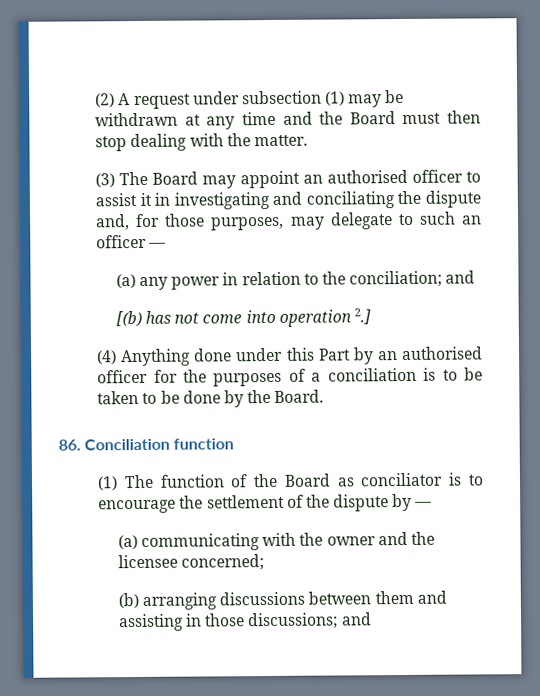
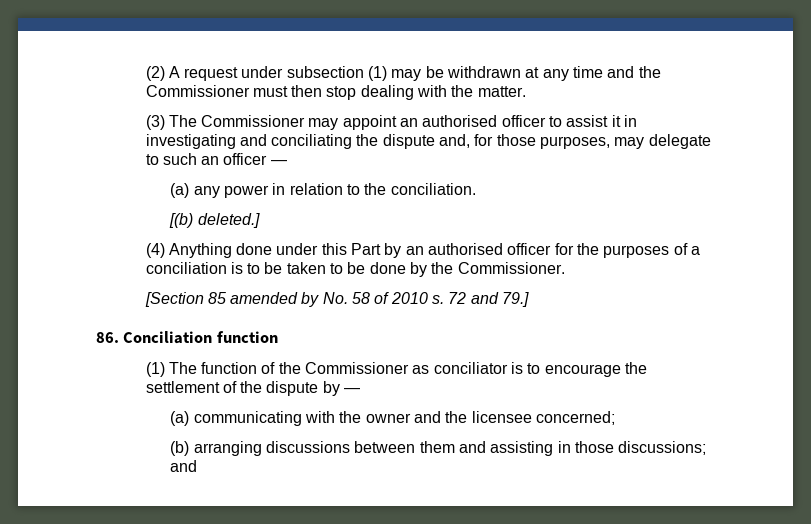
[349,111,396,125] Board -> [145,85,250,97] Commissioner
[152,171,199,185] Board -> [201,115,306,127] Commissioner
[349,270,476,288] conciliation; and -> [390,183,476,195] conciliation.
[144,308,371,327] has not come into operation 2.] -> [197,213,260,228] deleted.]
[274,389,325,403] Board. -> [457,262,565,274] [144,292,530,307] Commissioner. // [Section 85 amended by No. 58 of 2010 s. 72 and 79.]
[283,473,331,487] Board -> [305,362,410,374] Commissioner

